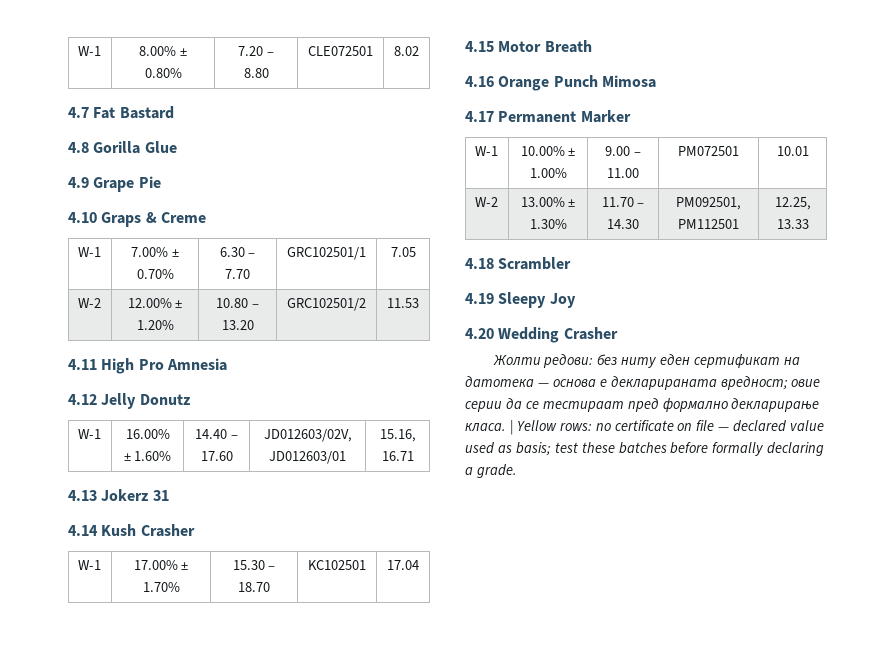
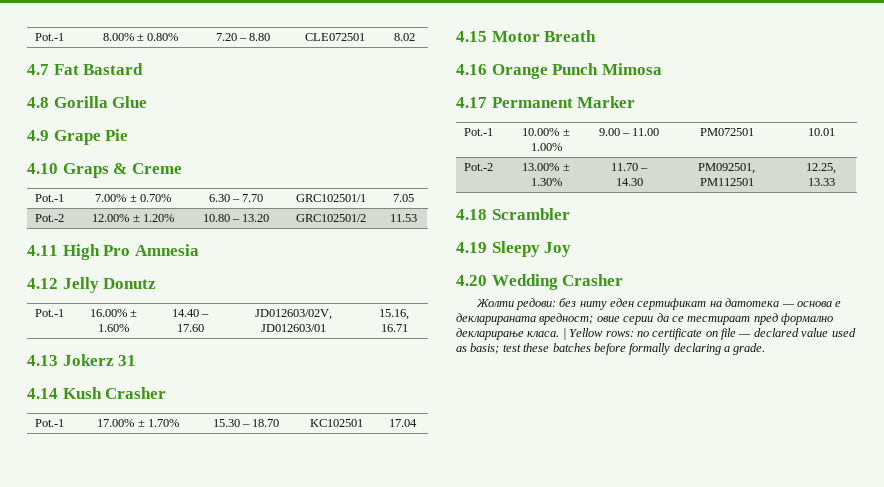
[77,46,101,56] W-1 -> [34,33,64,41] Pot.-1
[77,247,101,257] W-1 -> [34,194,64,202] Pot.-1
[77,298,101,308] W-2 -> [34,214,64,222] Pot.-2
[77,429,101,439] W-1 -> [34,309,64,317] Pot.-1
[77,560,101,570] W-1 -> [34,419,64,427] Pot.-1
[474,146,498,156] W-1 -> [463,128,493,136] Pot.-1
[474,197,498,207] W-2 -> [463,163,493,171] Pot.-2

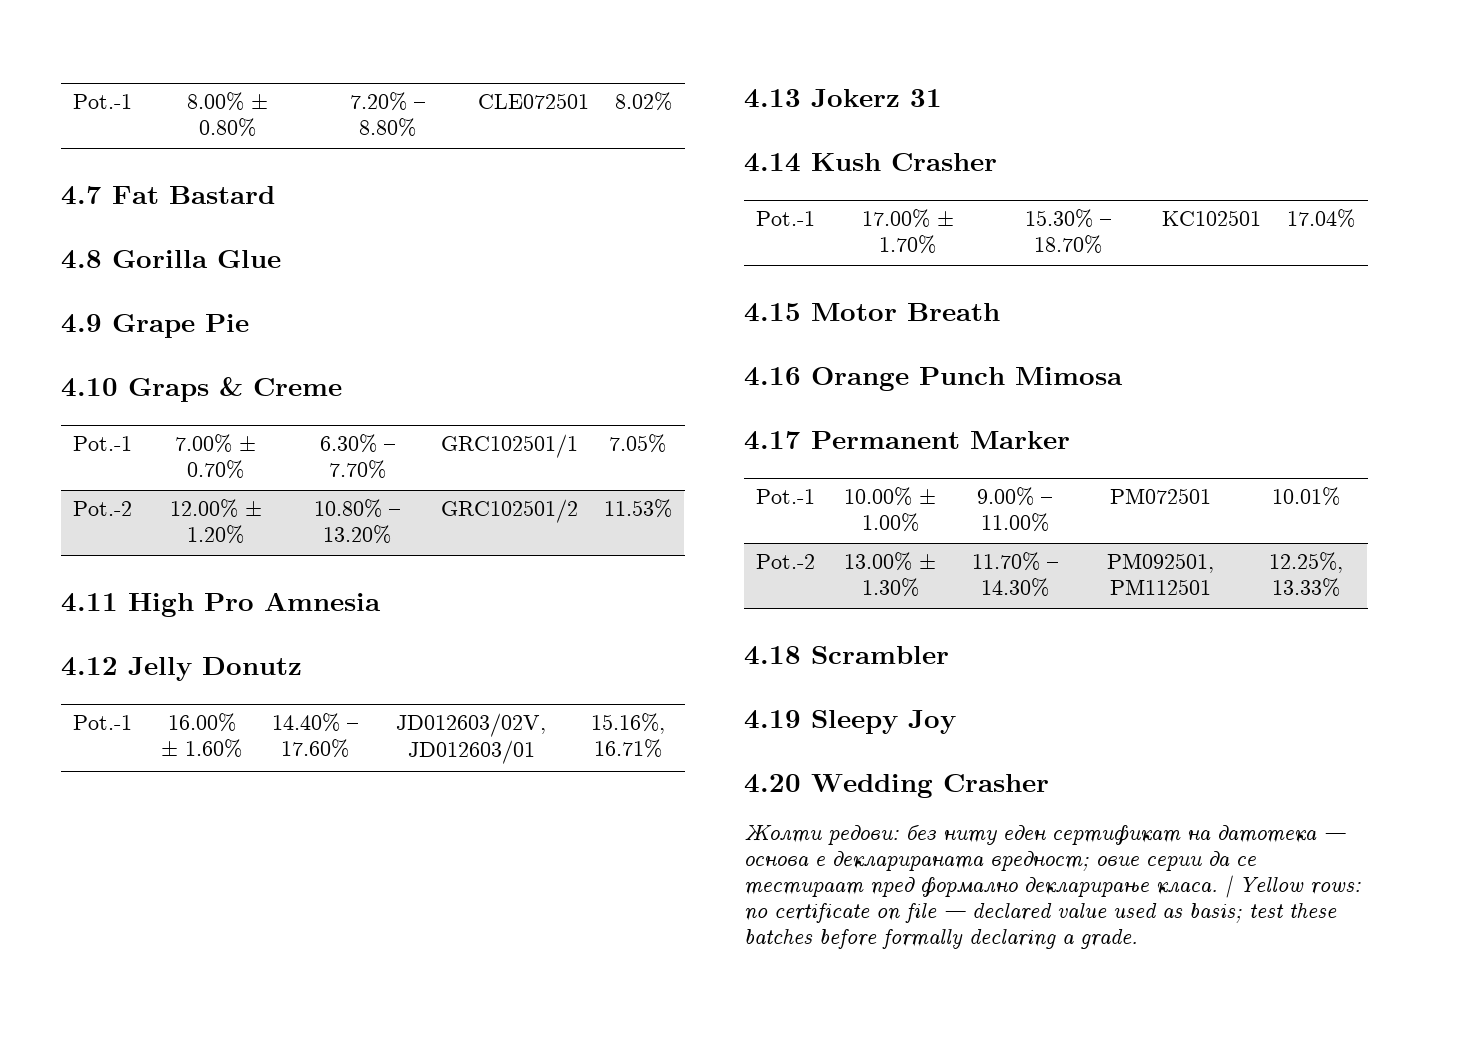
[215,33,271,41] 7.20 – 8.80 -> [349,92,425,111] [358,118,416,137] 7.20% – 8.80%
[394,33,415,41] 8.02 -> [614,92,672,111] 8.02%
[208,194,264,202] 6.30 – 7.70 -> [319,434,395,453] [328,460,386,479] 6.30% – 7.70%
[392,194,414,202] 7.05 -> [609,434,666,453] 7.05%
[202,214,270,222] 10.80 – 13.20 -> [314,499,400,518] [323,525,391,544] 10.80% – 13.20%
[389,214,417,222] 11.53 -> [603,499,672,518] 11.53%
[171,309,210,317] [176,324,204,332] 14.40 – 17.60 -> [271,713,358,732] [280,739,349,758] 14.40% – 17.60%
[379,309,409,320] [380,324,408,332] 15.16, 16.71 -> [590,713,665,734] [593,739,662,758] 15.16%, 16.71%
[212,419,280,427] 15.30 – 18.70 -> [1025,209,1111,228] [1034,235,1102,254] 15.30% – 18.70%
[388,419,417,427] 17.04 -> [1286,209,1355,228] 17.04%
[598,128,660,136] 9.00 – 11.00 -> [977,487,1052,506] [980,513,1049,532] 9.00% – 11.00%
[807,128,835,136] 10.01 -> [1271,487,1340,506] 10.01%
[610,163,649,171] [615,178,643,186] 11.70 – 14.30 -> [971,552,1058,571] [980,578,1049,597] 11.70% – 14.30%
[806,163,836,174] [807,178,835,186] 12.25, 13.33 -> [1268,552,1343,573] [1271,578,1340,597] 12.25%, 13.33%

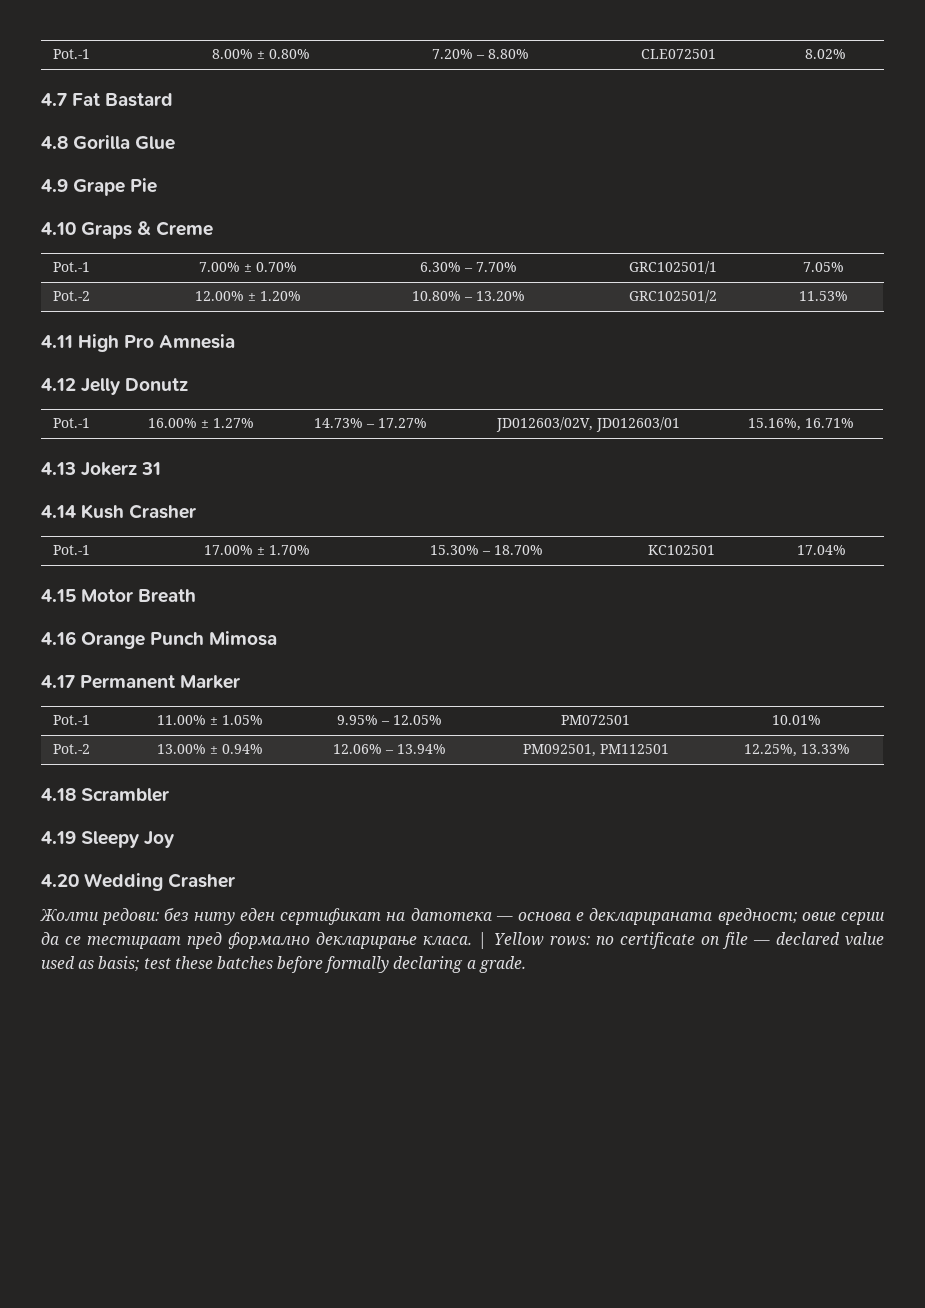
[185,739,242,758] [271,713,358,732] [280,739,349,758] 1.60% | 14.40% – 17.60% -> [212,418,254,428] [314,418,427,428] 1.27% | 14.73% – 17.27%
[844,487,936,506] [861,513,919,532] [977,487,1052,506] [980,513,1049,532] 10.00% ± 1.00% | 9.00% – 11.00% -> [157,715,263,725] [337,715,442,725] 11.00% ± 1.05% | 9.95% – 12.05%
[861,578,919,597] [971,552,1058,571] [980,578,1049,597] 1.30% | 11.70% – 14.30% -> [222,744,263,754] [333,744,446,754] 0.94% | 12.06% – 13.94%

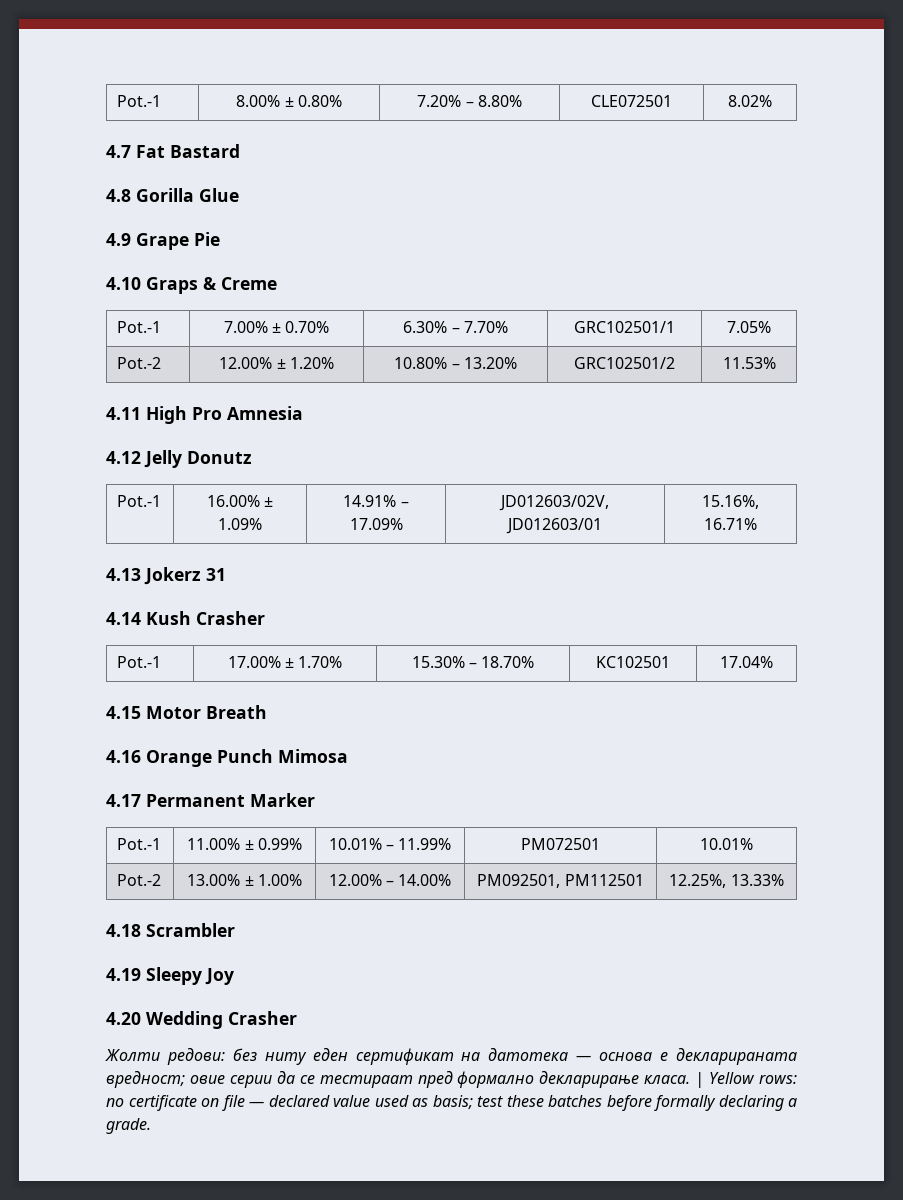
[212,418,254,428] [314,418,427,428] 1.27% | 14.73% – 17.27% -> [218,518,262,530] [343,495,409,507] [349,518,403,530] 1.09% | 14.91% – 17.09%
[222,715,263,725] [337,715,442,725] 1.05% | 9.95% – 12.05% -> [257,838,302,850] [328,838,452,850] 0.99% | 10.01% – 11.99%
[222,744,263,754] [333,744,446,754] 0.94% | 12.06% – 13.94% -> [257,874,302,886] [328,874,452,886] 1.00% | 12.00% – 14.00%

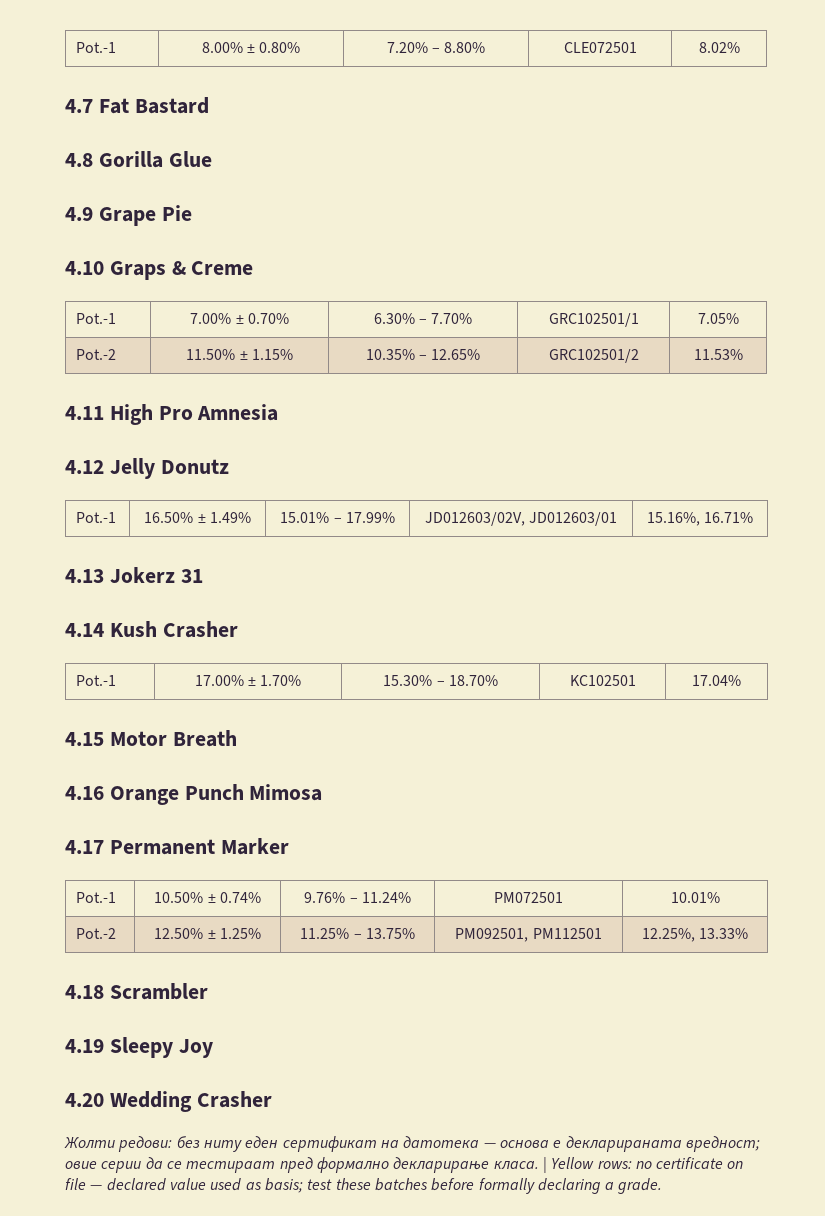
[219,357,334,369] [394,357,517,369] 12.00% ± 1.20% | 10.80% – 13.20% -> [186,349,293,360] [365,349,481,360] 11.50% ± 1.15% | 10.35% – 12.65%
[206,495,274,507] [218,518,262,530] [343,495,409,507] [349,518,403,530] 16.00% ± 1.09% | 14.91% – 17.09% -> [144,512,251,523] [280,512,395,523] 16.50% ± 1.49% | 15.01% – 17.99%
[187,838,302,850] [328,838,452,850] [521,838,600,850] [700,838,753,850] [117,874,162,886] [187,874,302,886] [328,874,452,886] 11.00% ± 0.99% | 10.01% – 11.99% | PM072501 | 10.01% // Pot.-2 | 13.00% ± 1.00% | 12.00% – 14.00% -> [154,892,261,903] [304,892,411,903] [494,892,563,903] [670,892,720,903] [76,928,117,939] [154,928,261,939] [300,928,415,939] 10.50% ± 0.74% | 9.76% – 11.24% | PM072501 | 10.01% // Pot.-2 | 12.50% ± 1.25% | 11.25% – 13.75%

